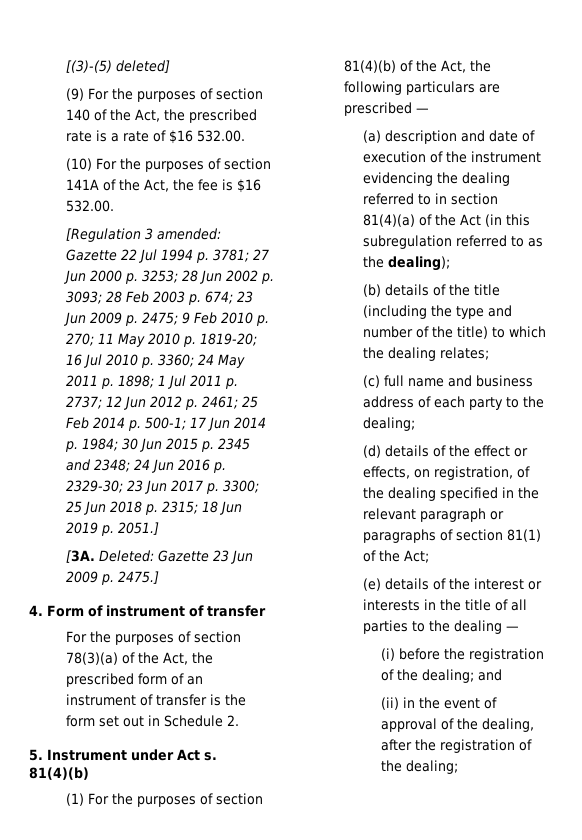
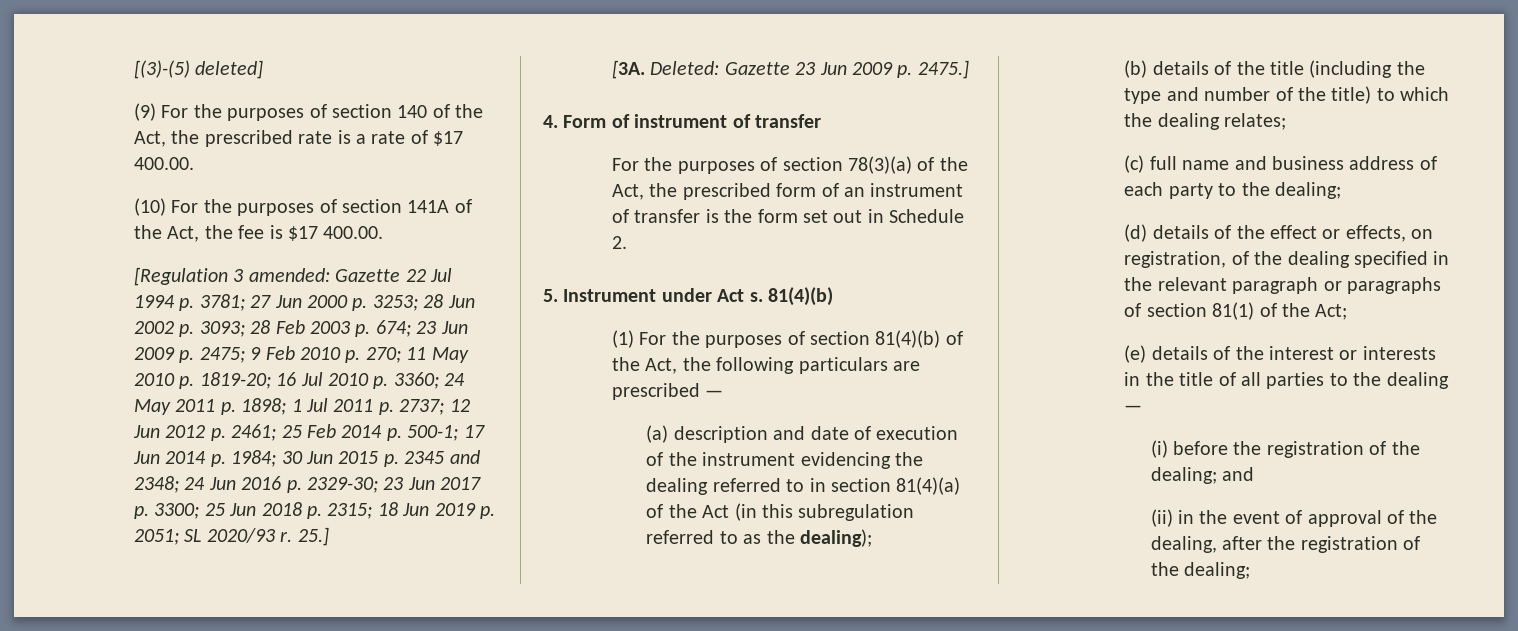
[169,130,246,144] $16 532.00. -> [433,131,464,146] [133,157,194,170] $17 400.00.
[237,179,262,193] [66,200,115,212] $16 532.00. -> [287,226,384,241] $17 400.00.
[118,522,160,535] 2051.] -> [133,527,329,546] 2051; SL 2020/93 r. 25.]

